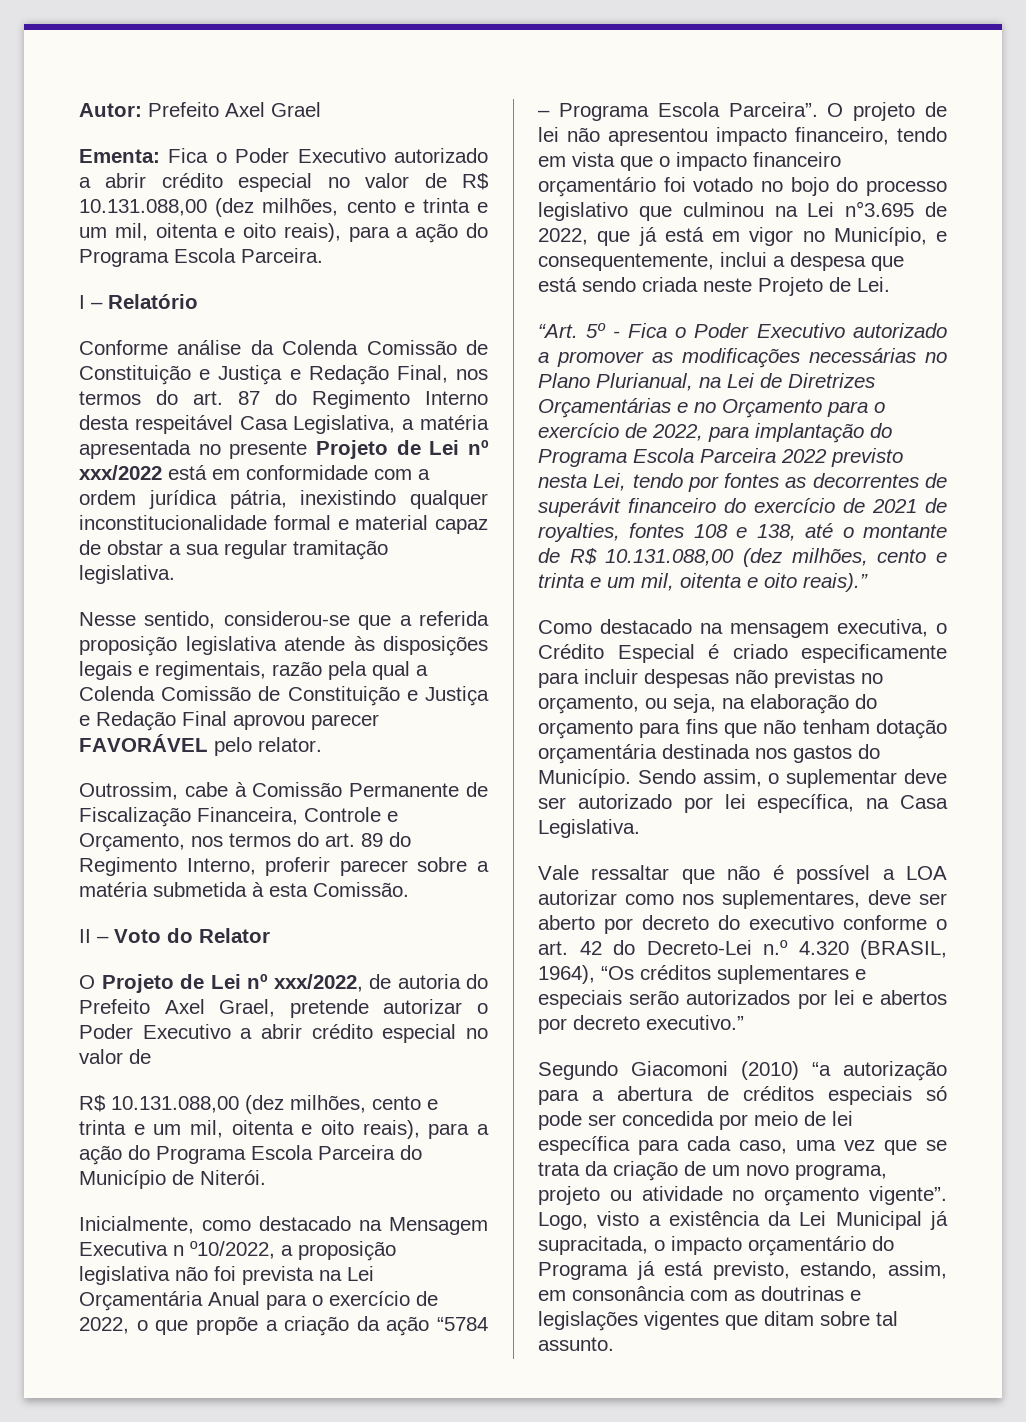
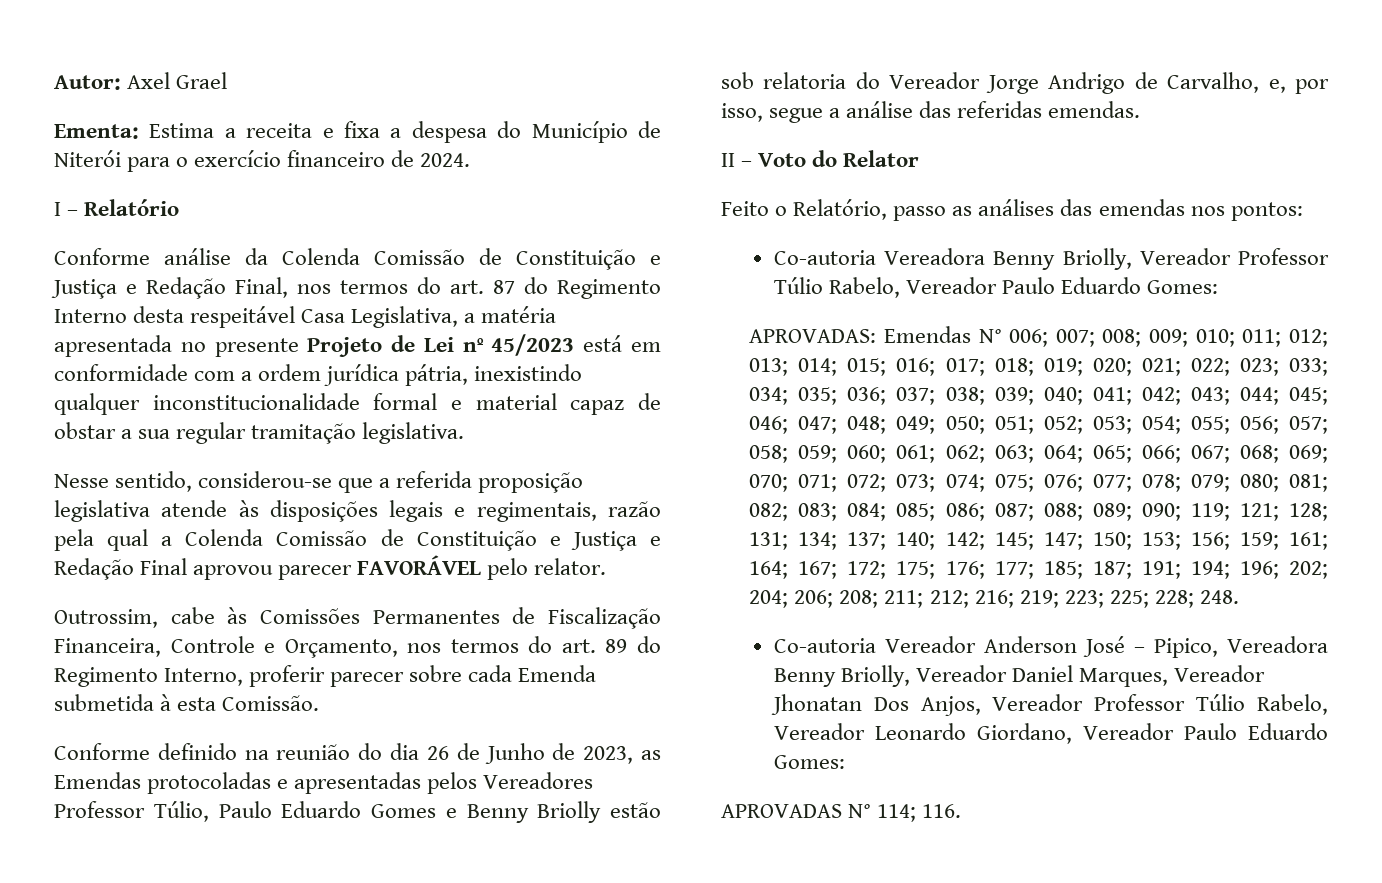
[148,102,219,117] Prefeito -> (121, 82) none
[168,148,488,163] [79,173,489,192] [79,198,489,217] [79,223,488,243] [79,248,323,267] Fica o Poder Executivo autorizado a abrir crédito especial no valor de R$ 10.131.088,00 (dez milhões, cento e trinta e um mil, oitenta e oito reais), para a ação do Programa Escola Parceira. -> [149,121,661,143] [54,150,471,172] Estima a receita e fixa a despesa do Município de Niterói para o exercício financeiro de 2024.
[79,465,162,480] xxx/2022 -> [491,334,575,356] 45/2023
[234,782,460,797] à Comissão Permanente -> [227,607,500,624] às Comissões Permanentes
[477,861,490,872] [79,882,148,897] a matéria -> [468,665,597,682] cada Emenda
(409, 889) none -> [54,743,661,764] [54,772,594,794] [54,801,661,823] [721,72,1329,94] [721,101,1141,123] // Conforme definido na reunião do dia 26 de Junho de 2023, as Emendas protocoladas e apresentadas pelos Vereadores Professor Túlio, Paulo Eduardo Gomes e Benny Briolly estão sob relatoria do Vereador Jorge Andrigo de Carvalho, e, por isso, segue a análise das referidas emendas.
[79,974,488,993] [79,999,488,1018] [79,1024,488,1043] [79,1049,151,1064] [79,1095,438,1114] [79,1120,490,1139] [79,1145,422,1165] [79,1170,266,1189] [79,1216,488,1235] [79,1241,396,1261] [79,1266,374,1285] [79,1291,438,1311] [79,1316,488,1336] [538,102,947,121] [538,127,947,146] [538,152,841,171] [538,177,947,197] [538,201,947,221] [538,227,947,246] [538,252,904,271] [538,277,890,296] [538,323,947,338] [538,348,947,368] [538,373,875,391] [538,398,885,418] [538,423,892,443] [538,448,903,467] [538,473,947,492] [538,498,947,517] [538,523,947,542] [538,548,947,567] [538,573,868,592] [538,619,947,638] [538,644,947,663] [538,669,883,688] [538,694,877,714] [538,719,947,739] [538,744,880,764] [538,769,947,788] [538,794,948,813] [538,819,640,838] [538,865,947,884] [538,890,947,909] [538,915,947,934] [538,940,947,959] [538,965,866,984] [538,990,947,1009] [538,1015,744,1034] [538,1061,947,1081] [538,1086,947,1105] [538,1111,853,1130] [538,1136,947,1155] [538,1161,887,1181] [538,1186,947,1206] [538,1211,948,1230] [538,1236,894,1256] [538,1261,947,1280] [538,1286,861,1301] [538,1311,898,1331] [538,1337,614,1351] O Projeto de Lei nº xxx/2022, de autoria do Prefeito Axel Grael, pretende autorizar o Poder Executivo a abrir crédito especial no valor de // R$ 10.131.088,00 (dez milhões, cento e trinta e um mil, oitenta e oito reais), para a ação do Programa Escola Parceira do Município de Niterói. // Inicialmente, como destacado na Mensagem Executiva n º10/2022, a proposição legislativa não foi prevista na Lei Orçamentária Anual para o exercício de 2022, o que propõe a criação da ação “5784 – Programa Escola Parceira”. O projeto de lei não apresentou impacto financeiro, tendo em vista que o impacto financeiro orçamentário foi votado no bojo do processo legislativo que culminou na Lei n°3.695 de 2022, que já está em vigor no Município, e consequentemente, inclui a despesa que está sendo criada neste Projeto de Lei. // “Art. 5º - Fica o Poder Executivo autorizado a promover as modificações necessárias no Plano Plurianual, na Lei de Diretrizes Orçamentárias e no Orçamento para o exercício de 2022, para implantação do Programa Escola Parceira 2022 previsto nesta Lei, tendo por fontes as decorrentes de superávit financeiro do exercício de 2021 de royalties, fontes 108 e 138, até o montante de R$ 10.131.088,00 (dez milhões, cento e trinta e um mil, oitenta e oito reais).” // Como destacado na mensagem executiva, o Crédito Especial é criado especificamente para incluir despesas não previstas no orçamento, ou seja, na elaboração do orçamento para fins que não tenham dotação orçamentária destinada nos gastos do Município. Sendo assim, o suplementar deve ser autorizado por lei específica, na Casa Legislativa. // Vale ressaltar que não é possível a LOA autorizar como nos suplementares, deve ser aberto por decreto do executivo conforme o art. 42 do Decreto-Lei n.º 4.320 (BRASIL, 1964), “Os créditos suplementares e especiais serão autorizados por lei e abertos por decreto executivo.” // Segundo Giacomoni (2010) “a autorização para a abertura de créditos especiais só pode ser concedida por meio de lei específica para cada caso, uma vez que se trata da criação de um novo programa, projeto ou atividade no orçamento vigente”. Logo, visto a existência da Lei Municipal já supracitada, o impacto orçamentário do Programa já está previsto, estando, assim, em consonância com as doutrinas e legislações vigentes que ditam sobre tal assunto. -> [721,199,1303,221] [773,248,1329,270] [773,277,1219,298] [749,326,1328,347] [749,358,1328,376] [749,387,1328,405] [749,416,1328,434] [749,445,1328,463] [749,474,1328,492] [749,503,1328,521] [749,532,1328,550] [749,561,1328,579] [749,590,1239,608] [773,636,1328,658] [773,665,1266,687] [770,694,1328,716] [773,723,1328,744] [773,755,845,769] [721,804,962,822] Feito o Relatório, passo as análises das emendas nos pontos: // Co-autoria Vereadora Benny Briolly, Vereador Professor Túlio Rabelo, Vereador Paulo Eduardo Gomes: // APROVADAS: Emendas N° 006; 007; 008; 009; 010; 011; 012; 013; 014; 015; 016; 017; 018; 019; 020; 021; 022; 023; 033; 034; 035; 036; 037; 038; 039; 040; 041; 042; 043; 044; 045; 046; 047; 048; 049; 050; 051; 052; 053; 054; 055; 056; 057; 058; 059; 060; 061; 062; 063; 064; 065; 066; 067; 068; 069; 070; 071; 072; 073; 074; 075; 076; 077; 078; 079; 080; 081; 082; 083; 084; 085; 086; 087; 088; 089; 090; 119; 121; 128; 131; 134; 137; 140; 142; 145; 147; 150; 153; 156; 159; 161; 164; 167; 172; 175; 176; 177; 185; 187; 191; 194; 196; 202; 204; 206; 208; 211; 212; 216; 219; 223; 225; 228; 248. // Co-autoria Vereador Anderson José – Pipico, Vereadora Benny Briolly, Vereador Daniel Marques, Vereador Jhonatan Dos Anjos, Vereador Professor Túlio Rabelo, Vereador Leonardo Giordano, Vereador Paulo Eduardo Gomes: // APROVADAS N° 114; 116.

